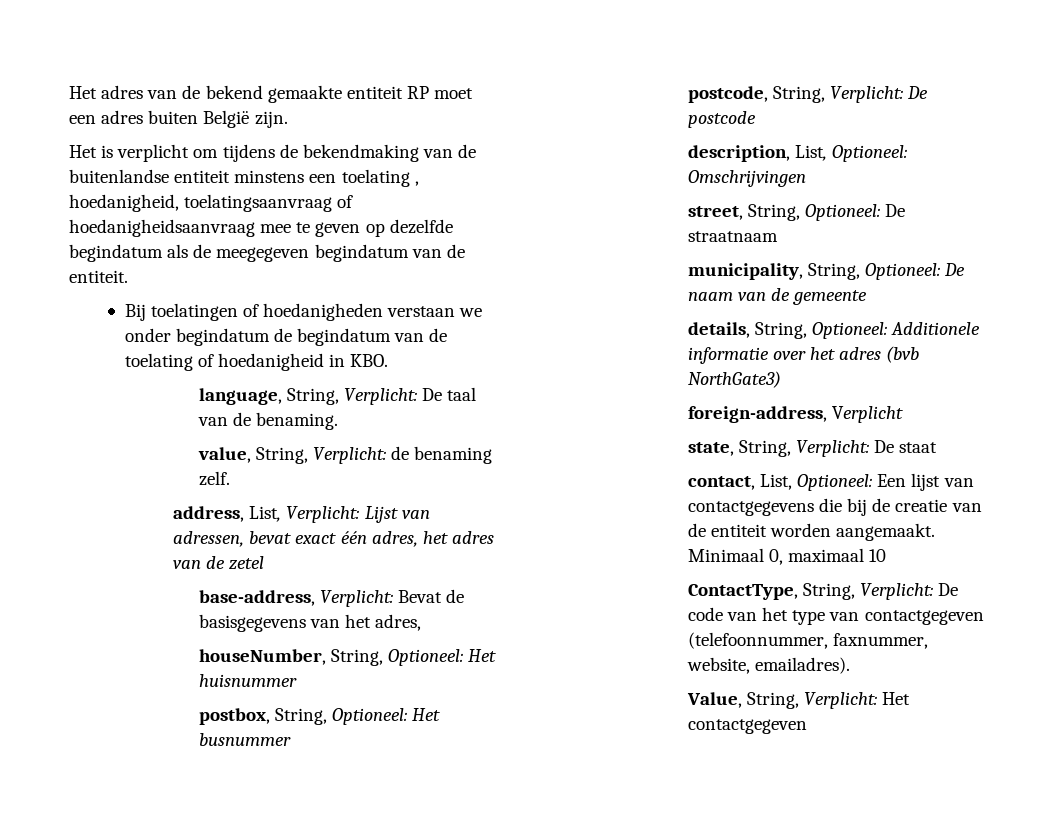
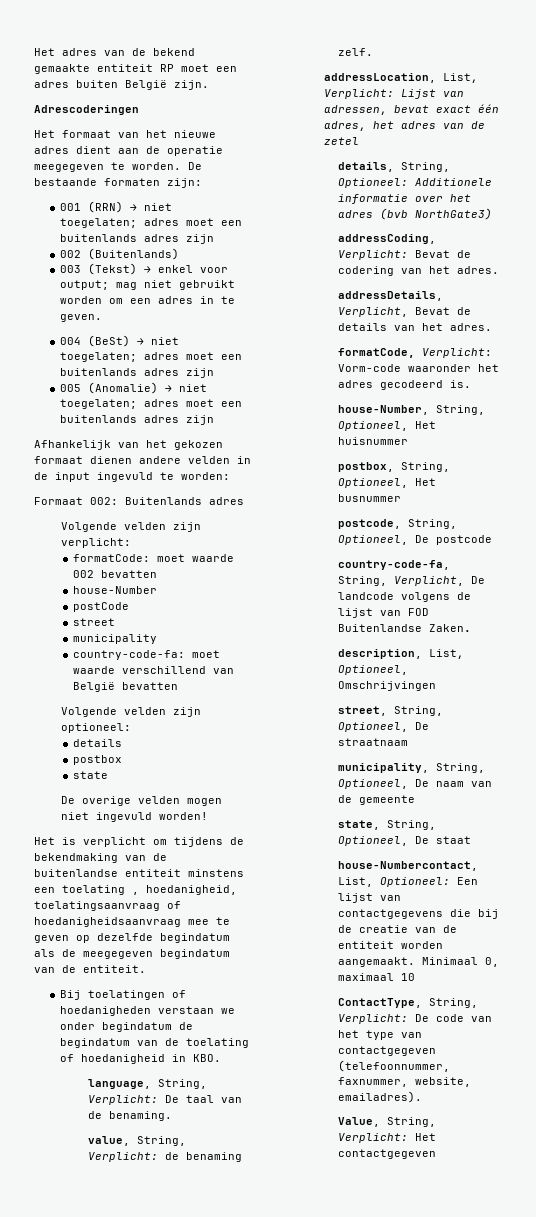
(288, 119) none -> [34,105,139,115] [34,130,216,138] [34,146,223,156] [34,162,202,172] [34,178,202,188] [59,201,172,213] [59,218,242,228] [59,234,214,244] [59,248,179,260] [59,263,228,275] [59,280,235,290] [59,296,235,304] [59,314,102,322] [59,335,179,347] [59,352,242,362] [59,368,214,378] [59,382,207,394] [59,399,242,409] [59,415,214,425] [34,440,223,450] [34,456,251,464] [34,472,230,482] [34,497,244,505] [60,522,201,532] [60,538,131,548] [72,554,234,562] [72,570,157,578] [72,586,157,594] [72,602,129,612] [72,618,115,626] [72,634,157,644] [72,650,220,660] [72,666,234,674] [72,682,178,692] [60,707,201,717] [60,723,131,733] [72,739,122,747] [72,755,122,765] [72,771,108,779] [60,796,222,806] [60,812,208,822] // Adrescoderingen // Het formaat van het nieuwe adres dient aan de operatie meegegeven te worden. De bestaande formaten zijn: // 001 (RRN) → niet toegelaten; adres moet een buitenlands adres zijn // 002 (Buitenlands) // 003 (Tekst) → enkel voor output; mag niet gebruikt worden om een adres in te geven. // 004 (BeSt) → niet toegelaten; adres moet een buitenlands adres zijn // 005 (Anomalie) → niet toegelaten; adres moet een buitenlands adres zijn // Afhankelijk van het gekozen formaat dienen andere velden in de input ingevuld te worden: // Formaat 002: Buitenlands adres // Volgende velden zijn verplicht: // formatCode: moet waarde 002 bevatten // house-Number // postCode // street // municipality // country-code-fa: moet waarde verschillend van België bevatten // Volgende velden zijn optioneel: // details // postbox // state // De overige velden mogen niet ingevuld worden!
[173,506,245,522] address, -> [324,73,437,83] addressLocation,
[198,589,465,607] [198,614,422,632] [198,649,497,666] [198,674,297,687] [198,708,441,725] [198,733,291,746] [687,86,929,103] [687,111,756,128] [687,145,908,162] [687,170,806,187] [687,204,906,221] [687,231,778,242] [687,263,966,280] [687,288,868,305] // base-address, Verplicht: Bevat de basisgegevens van het adres, // houseNumber, String, Optioneel: Het huisnummer // postbox, String, Optioneel: Het busnummer // postcode, String, Verplicht: De postcode // description, List, Optioneel: Omschrijvingen // street, String, Optioneel: De straatnaam // municipality, String, Optioneel: De naam van de gemeente -> (360, 141) none
[687,406,904,423] foreign-address, Verplicht -> [337,234,436,244] [337,250,471,260] [337,266,499,276] [337,291,443,301] [337,307,471,317] [337,323,492,331] [337,348,492,358] [337,364,499,372] [337,380,471,390] [337,405,485,415] [337,421,436,431] [337,437,408,445] [337,462,450,472] [337,478,436,488] [337,494,401,502] [337,519,457,529] [337,535,492,545] [337,560,450,570] [337,576,485,586] [337,592,471,602] [337,608,429,618] [337,624,471,632] [337,649,464,659] [337,665,408,675] [337,681,436,691] [337,706,443,716] [337,722,429,732] [337,738,408,746] [337,763,485,773] [337,779,492,789] [337,795,415,805] addressCoding, Verplicht: Bevat de codering van het adres. // addressDetails, Verplicht, Bevat de details van het adres. // formatCode, Verplicht: Vorm-code waaronder het adres gecodeerd is. // house-Number, String, Optioneel, Het huisnummer // postbox, String, Optioneel, Het busnummer // postcode, String, Optioneel, De postcode // country-code-fa, String, Verplicht, De landcode volgens de lijst van FOD Buitenlandse Zaken. // description, List, Optioneel, Omschrijvingen // street, String, Optioneel, De straatnaam // municipality, String, Optioneel, De naam van de gemeente
[796,440,870,457] Verplicht: -> [337,836,408,846] Optioneel,
[687,476,755,490] contact, -> [337,861,478,871] house-Numbercontact,

